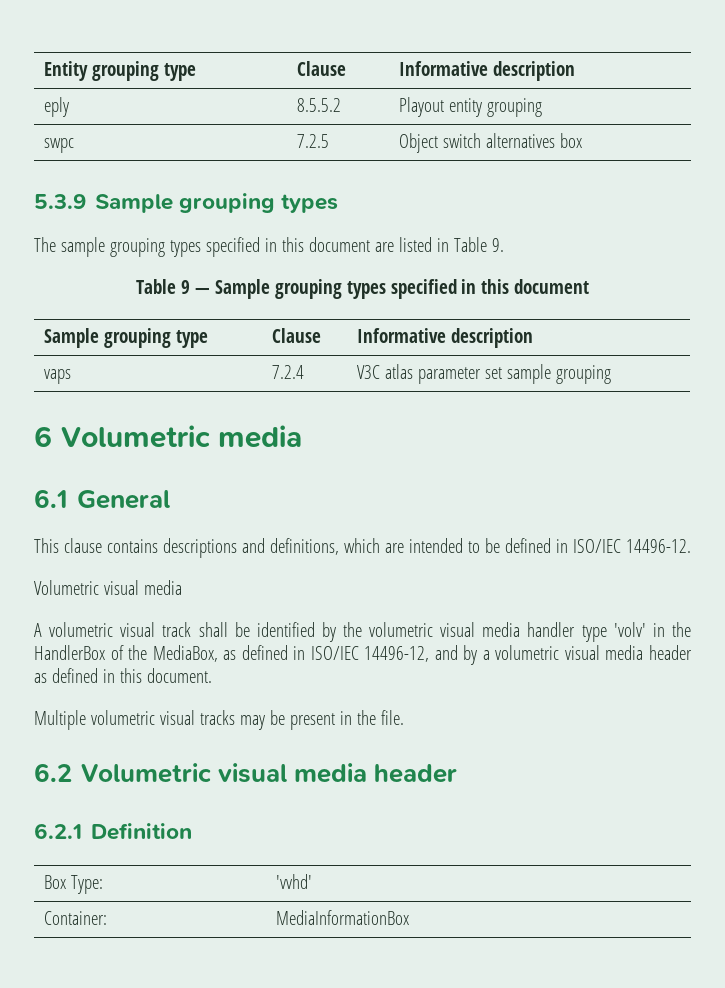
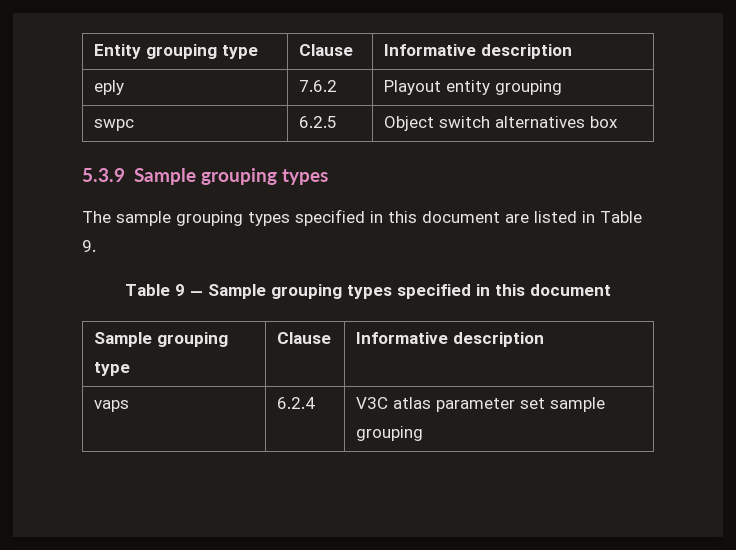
[297,98,342,112] 8.5.5.2 -> [299,80,338,92] 7.6.2
[297,134,330,148] 7.2.5 -> [299,116,338,128] 6.2.5
[272,365,305,379] 7.2.4 -> [277,397,316,409] 6.2.4
[34,425,303,448] [34,489,171,509] [34,538,691,558] [34,580,182,595] [34,622,691,642] [34,645,692,665] [34,668,212,683] [34,710,404,730] [34,763,458,783] [34,823,193,840] [44,875,104,894] [276,874,313,889] [44,911,108,925] [276,910,410,925] // 6 Volumetric media // 6.1 General // This clause contains descriptions and definitions, which are intended to be defined in ISO/IEC 14496-12. // Volumetric visual media // A volumetric visual track shall be identified by the volumetric visual media handler type 'volv' in the HandlerBox of the MediaBox, as defined in ISO/IEC 14496-12, and by a volumetric visual media header as defined in this document. // Multiple volumetric visual tracks may be present in the file. // 6.2 Volumetric visual media header // 6.2.1 Definition // Box Type: | 'vvhd' // Container: | MediaInformationBox -> (424, 433) none

